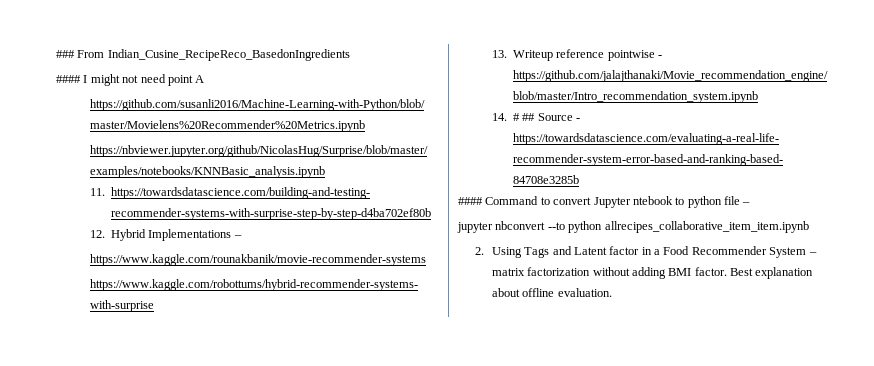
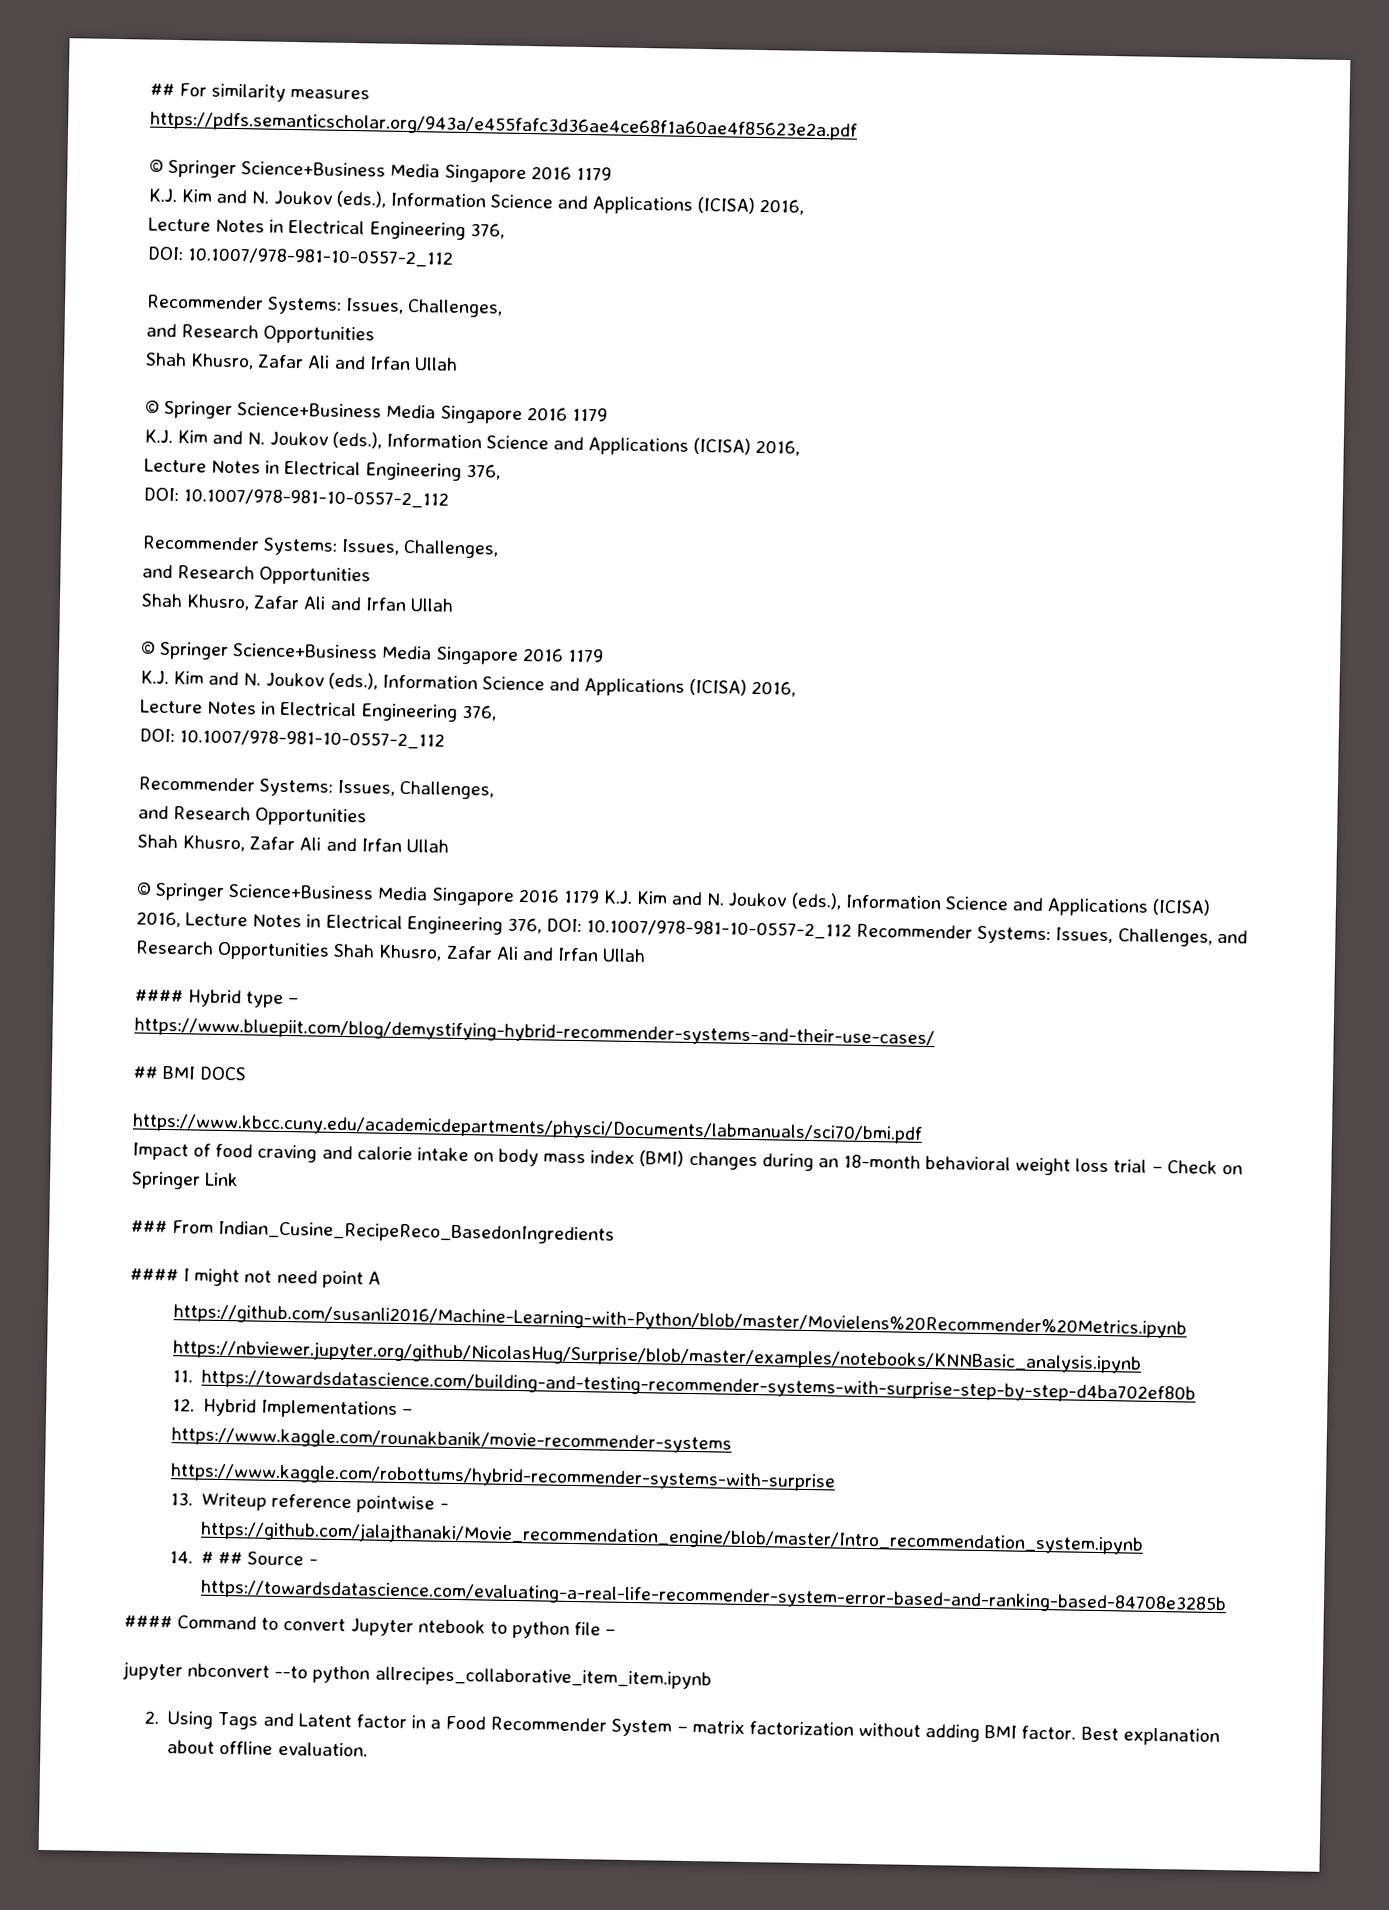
(56, 54) none -> [150,82,371,102] [150,111,858,141] [149,158,612,184] [148,188,805,215] [148,217,505,240] [147,246,454,268] [146,294,504,318] [146,323,376,345] [146,352,458,371] [145,399,608,424] [144,429,801,456] [144,458,501,481] [143,487,450,509] [142,535,500,559] [142,564,372,586] [141,593,454,612] [141,640,604,665] [140,670,797,697] [140,699,497,722] [139,728,446,750] [138,776,495,800] [138,805,368,827] [137,834,449,853] [136,881,1212,917] [136,911,1248,947] [135,940,647,963] [135,988,300,1008] [134,1017,935,1049] [133,1065,248,1081] [132,1113,923,1144] [132,1142,1243,1176] [131,1171,240,1190] ## For similarity measures // https://pdfs.semanticscholar.org/943a/e455fafc3d36ae4ce68f1a60ae4f85623e2a.pdf // © Springer Science+Business Media Singapore 2016 1179 // K.J. Kim and N. Joukov (eds.), Information Science and Applications (ICISA) 2016, // Lecture Notes in Electrical Engineering 376, // DOI: 10.1007/978-981-10-0557-2_112 // Recommender Systems: Issues, Challenges, // and Research Opportunities // Shah Khusro, Zafar Ali and Irfan Ullah // © Springer Science+Business Media Singapore 2016 1179 // K.J. Kim and N. Joukov (eds.), Information Science and Applications (ICISA) 2016, // Lecture Notes in Electrical Engineering 376, // DOI: 10.1007/978-981-10-0557-2_112 // Recommender Systems: Issues, Challenges, // and Research Opportunities // Shah Khusro, Zafar Ali and Irfan Ullah // © Springer Science+Business Media Singapore 2016 1179 // K.J. Kim and N. Joukov (eds.), Information Science and Applications (ICISA) 2016, // Lecture Notes in Electrical Engineering 376, // DOI: 10.1007/978-981-10-0557-2_112 // Recommender Systems: Issues, Challenges, // and Research Opportunities // Shah Khusro, Zafar Ali and Irfan Ullah // © Springer Science+Business Media Singapore 2016 1179 K.J. Kim and N. Joukov (eds.), Information Science and Applications (ICISA) 2016, Lecture Notes in Electrical Engineering 376, DOI: 10.1007/978-981-10-0557-2_112 Recommender Systems: Issues, Challenges, and Research Opportunities Shah Khusro, Zafar Ali and Irfan Ullah // #### Hybrid type – // https://www.bluepiit.com/blog/demystifying-hybrid-recommender-systems-and-their-use-cases/ // ## BMI DOCS // https://www.kbcc.cuny.edu/academicdepartments/physci/Documents/labmanuals/sci70/bmi.pdf // Impact of food craving and calorie intake on body mass index (BMI) changes during an 18-month behavioral weight loss trial – Check on Springer Link //

